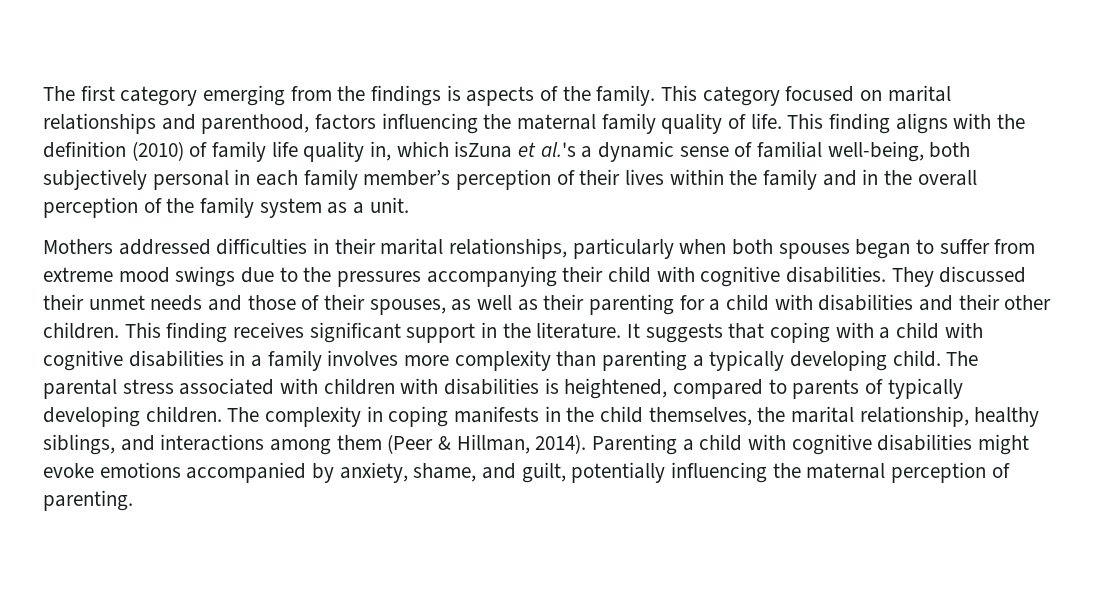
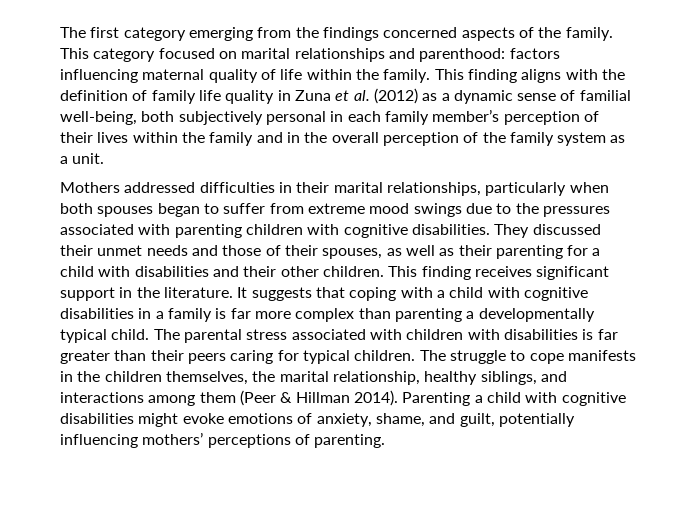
[446,85,461,101] is -> [383,27,458,38] concerned
[201,114,310,134] parenthood, -> [419,48,506,62] parenthood:
[483,113,782,134] the maternal family quality of life. -> [142,69,431,83] maternal quality of life within the family.
[131,141,184,161] (2010) -> (128, 95) none
[370,141,576,161] in, which isZuna et al.'s -> [277,88,438,104] in Zuna et al. (2012) as
[426,266,652,287] accompanying their child -> [60,224,303,238] associated with parenting children
[327,350,551,371] involves more complexity -> [215,308,355,322] is far more complex
[709,350,888,371] typically developing -> [478,308,595,322] [60,329,107,343] developmentally typical
[564,378,963,399] [43,406,449,427] heightened, compared to parents of typically developing children. The complexity in coping -> [597,329,618,340] [60,350,564,364] far greater than their peers caring for typical children. The struggle to cope
[600,406,644,423] child -> [104,371,162,382] children
[456,434,530,454] Hillman, -> [295,392,350,403] Hillman
[186,462,335,483] accompanied by -> [297,413,313,424] of
[772,462,987,483] the maternal perception -> [142,432,291,448] mothers’ perceptions

